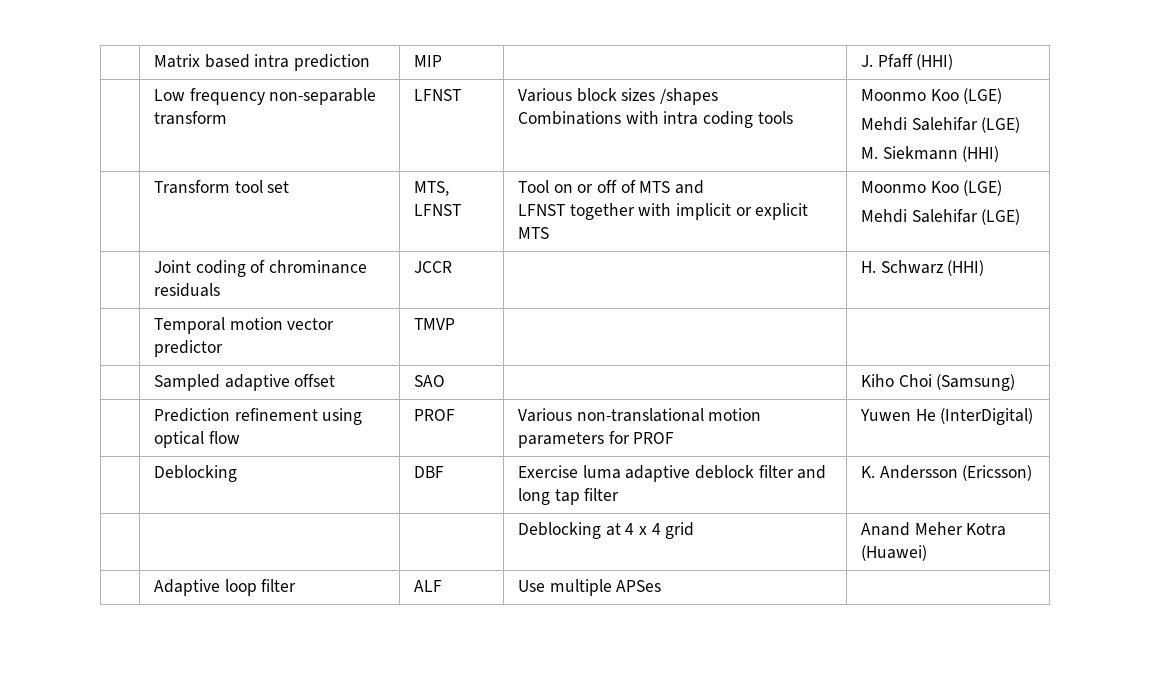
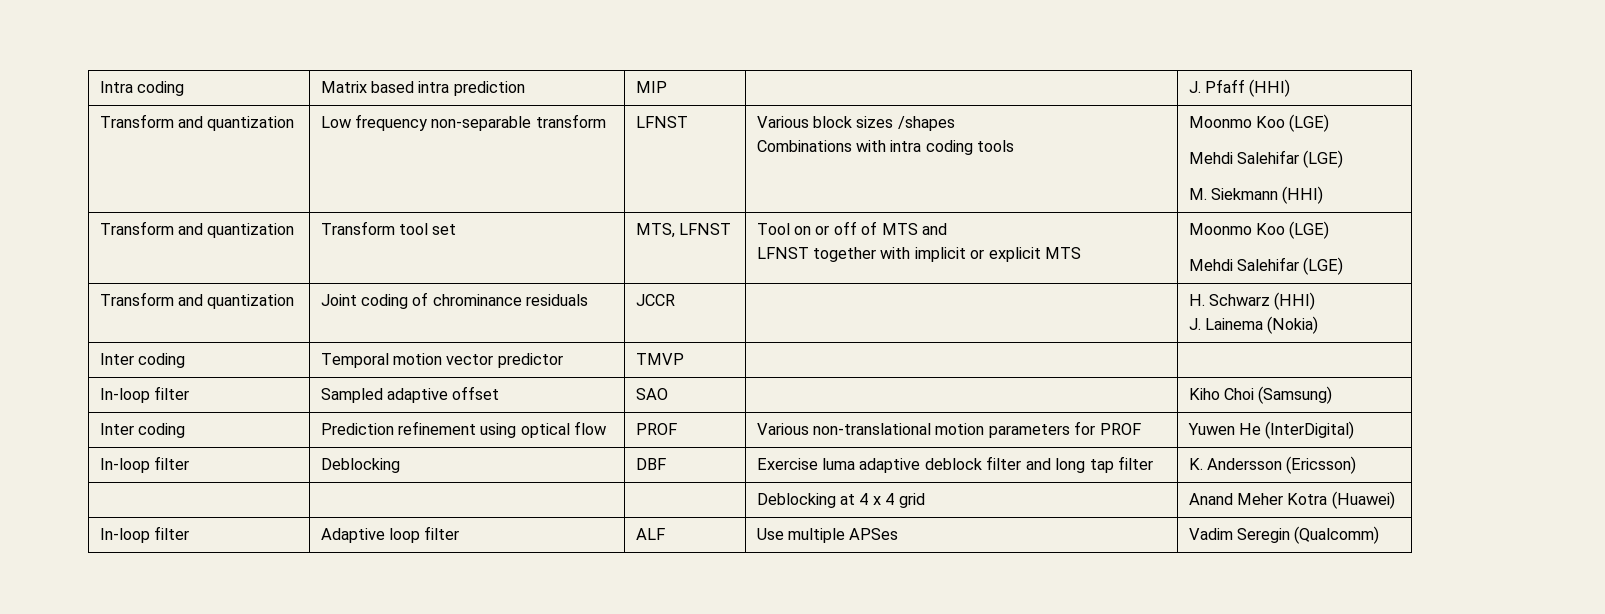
(153, 61) none -> [99,81,185,96] Intra coding
(954, 62) none -> [99,114,295,131] Transform and quantization
(1000, 154) none -> [99,221,295,238] Transform and quantization
(1021, 217) none -> [99,292,295,309] Transform and quantization
(985, 268) // -> [1188,316,1319,334] [99,353,186,368] // J. Lainema (Nokia) // Inter coding
(455, 324) none -> [99,386,190,403] In-loop filter
(1016, 382) none -> [99,423,186,438] Inter coding
(1034, 416) none -> [99,456,190,473] In-loop filter
(927, 553) none -> [99,526,190,543] In-loop filter
(662, 586) none -> [1188,526,1380,544] Vadim Seregin (Qualcomm)

